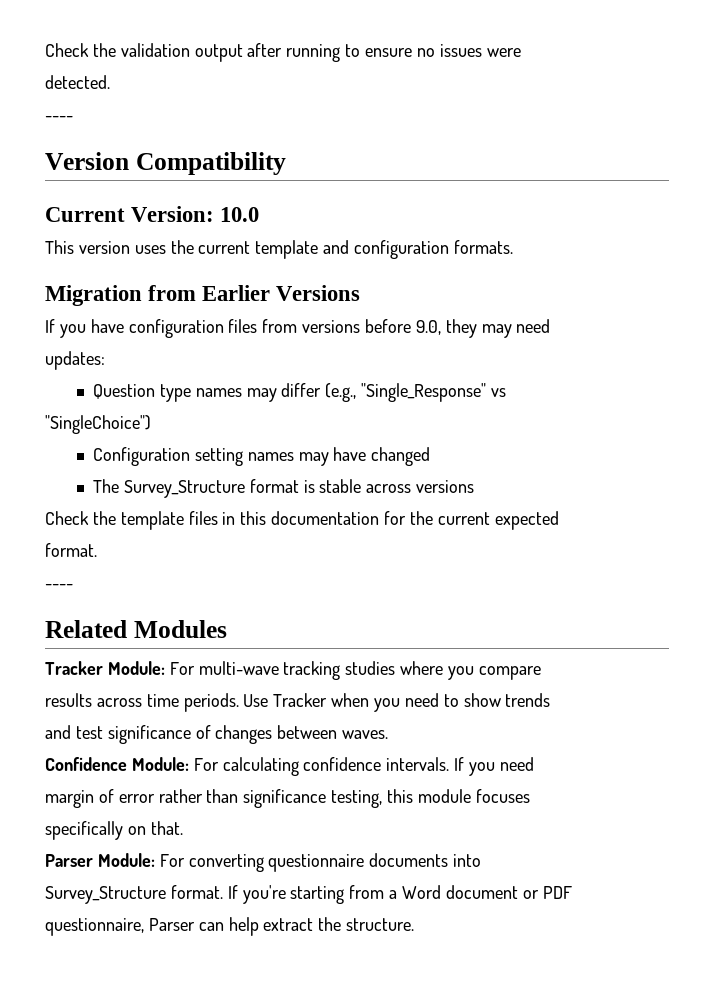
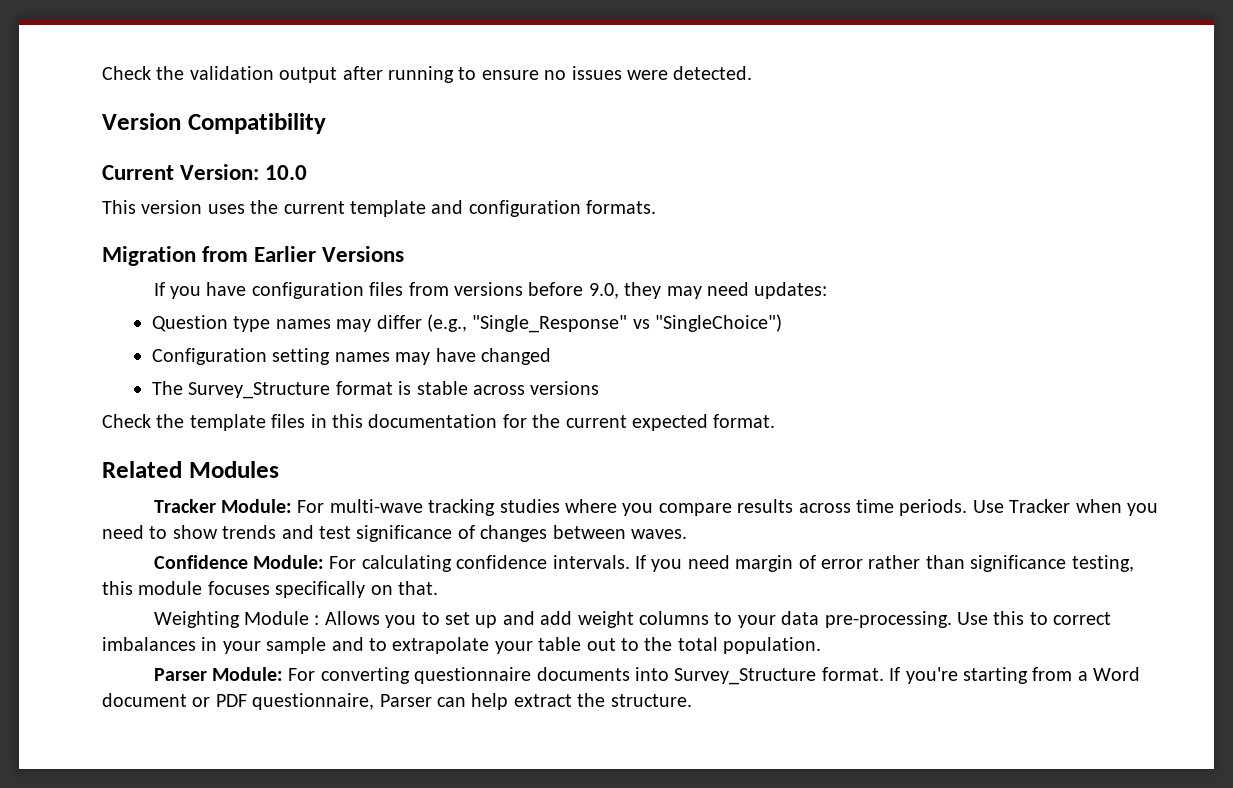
(521, 52) // -> (668, 75) none
[45,116,73,121] // ---- -> (753, 73) none
(551, 326) // -> (750, 289) none
(507, 392) // -> (650, 324) none
[45,543,97,557] [45,584,73,589] // format. // ---- -> [713,414,776,428] format.
(541, 673) // -> (732, 509) none
(551, 700) // -> (277, 532) none
(534, 764) // -> (730, 562) none
(530, 796) // -> (270, 588) none
(183, 828) none -> [153,611,1112,628] [102,637,822,654] // Weighting Module : Allows you to set up and add weight columns to your data pre-processing. Use this to correct imbalances in your sample and to extrapolate your table out to the total population.
(482, 860) // -> (670, 674) none
(572, 892) // -> (247, 700) none

